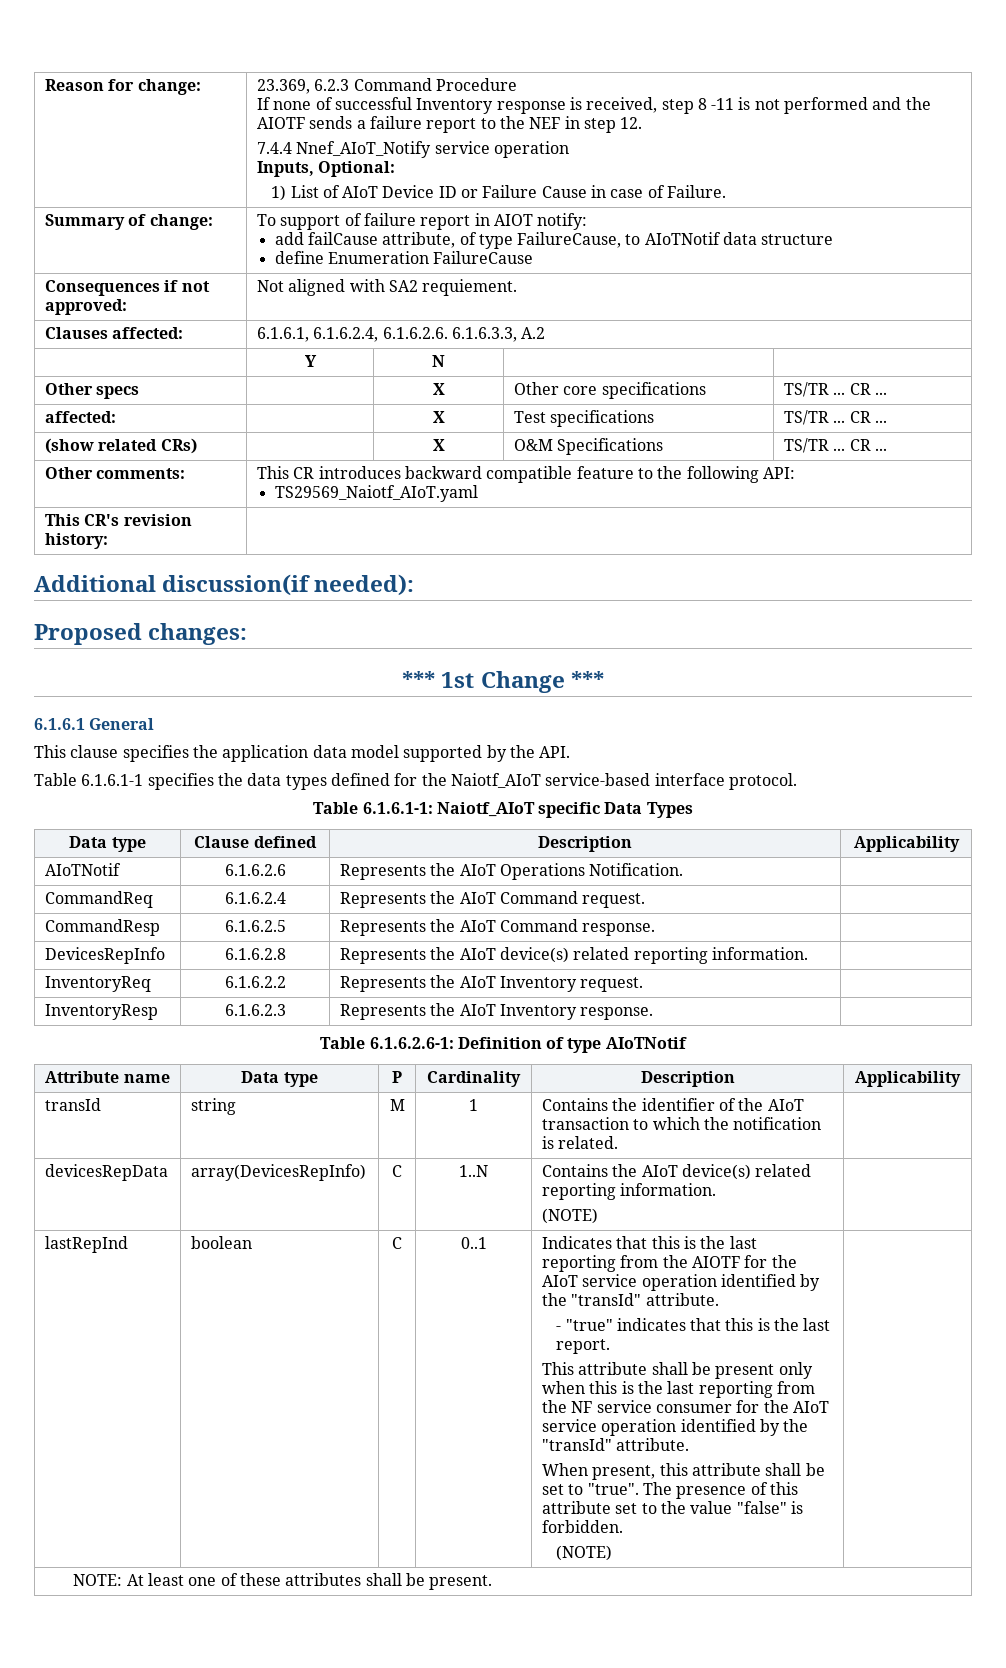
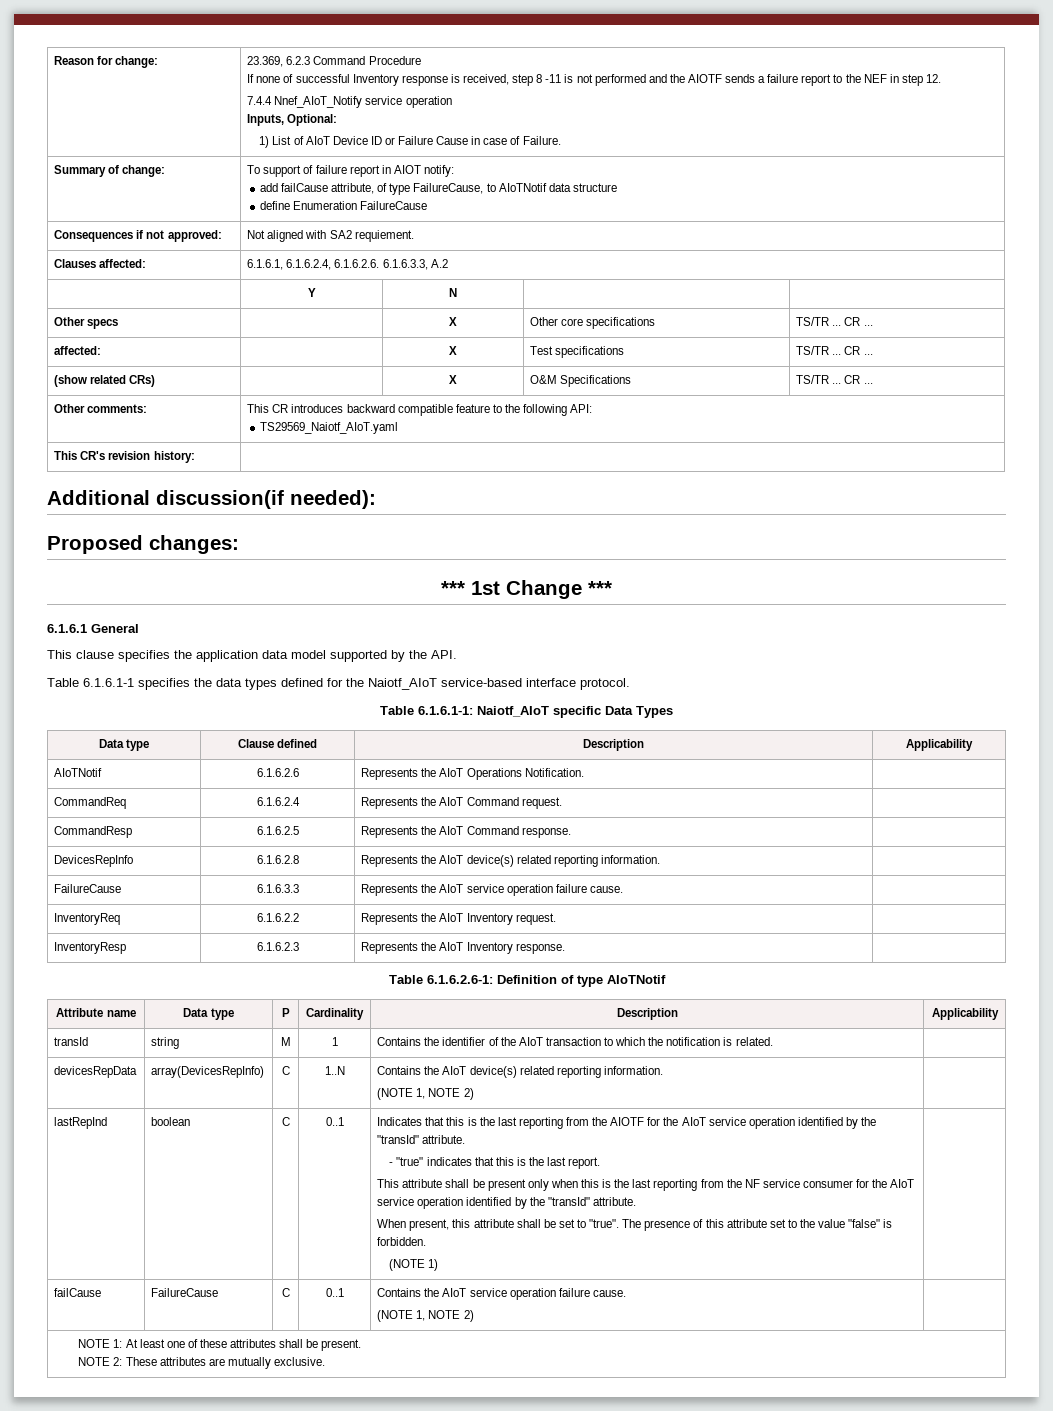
(808, 953) none -> [54,884,122,893] [256,884,299,893] [361,884,623,896] // FailureCause | 6.1.6.3.3 | Represents the AIoT service operation failure cause. |
[541,1208,598,1224] (NOTE) -> [377,1088,474,1100] (NOTE 1, NOTE 2)
[556,1545,613,1561] [73,1574,123,1586] (NOTE) | // NOTE: -> [389,1259,439,1271] [54,1288,102,1297] [151,1288,219,1297] [281,1288,290,1297] [325,1288,344,1297] [377,1288,626,1300] [377,1310,474,1322] [78,1339,123,1348] (NOTE 1) | // failCause | FailureCause | C | 0..1 | Contains the AIoT service operation failure cause. // (NOTE 1, NOTE 2) | // NOTE 1:
(493, 1582) none -> [78,1357,325,1369] // NOTE 2: These attributes are mutually exclusive.

